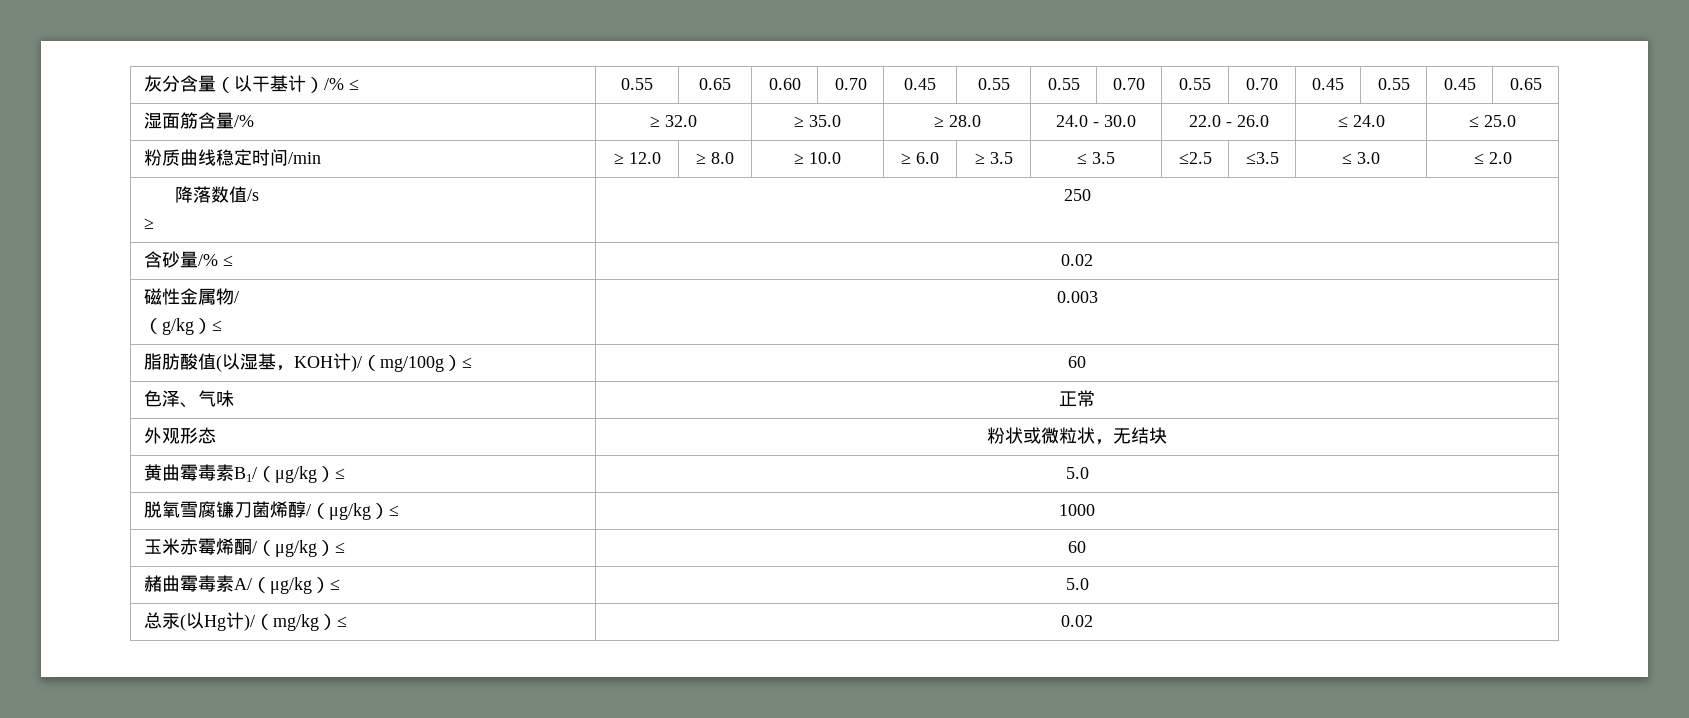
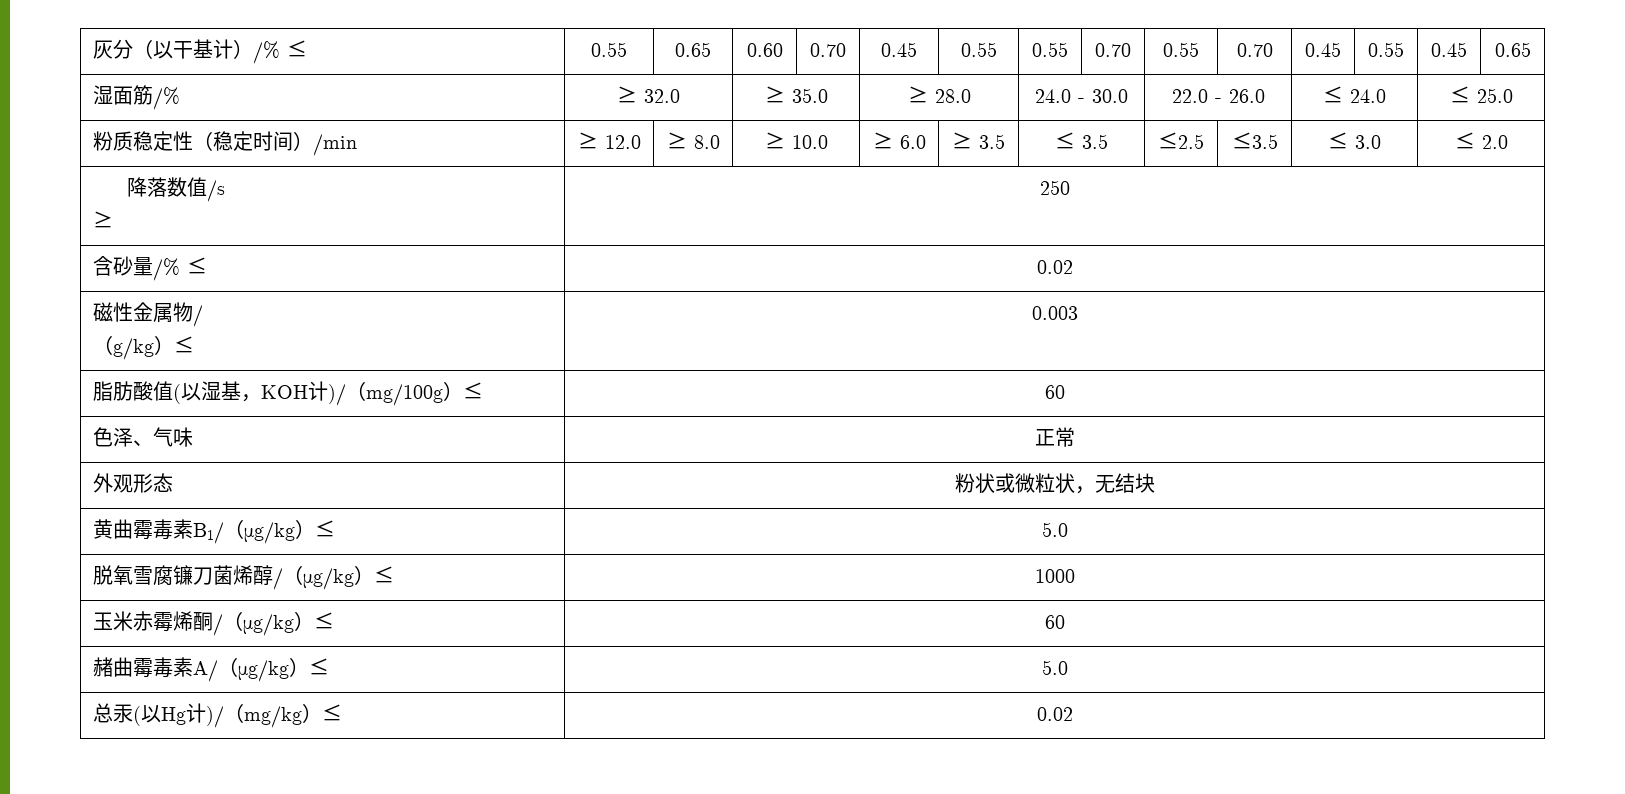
[180,75,217,92] 含量 -> (134, 49) none
[198,112,235,129] 含量 -> (154, 95) none
[180,149,217,166] 曲线 -> [133,131,214,151] 稳定性（
(289, 157) none -> [293,131,314,151] ）

